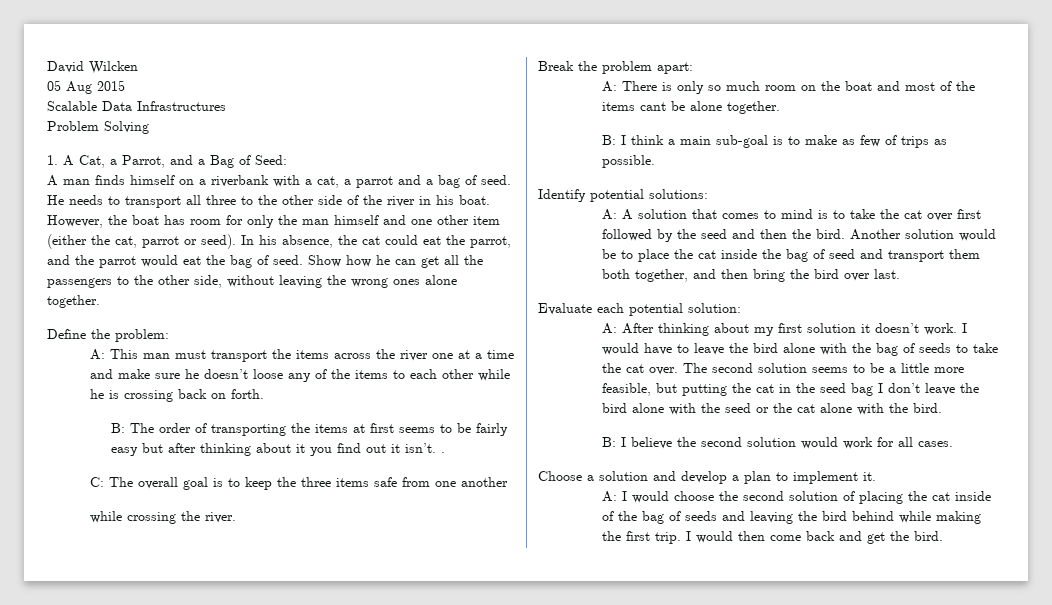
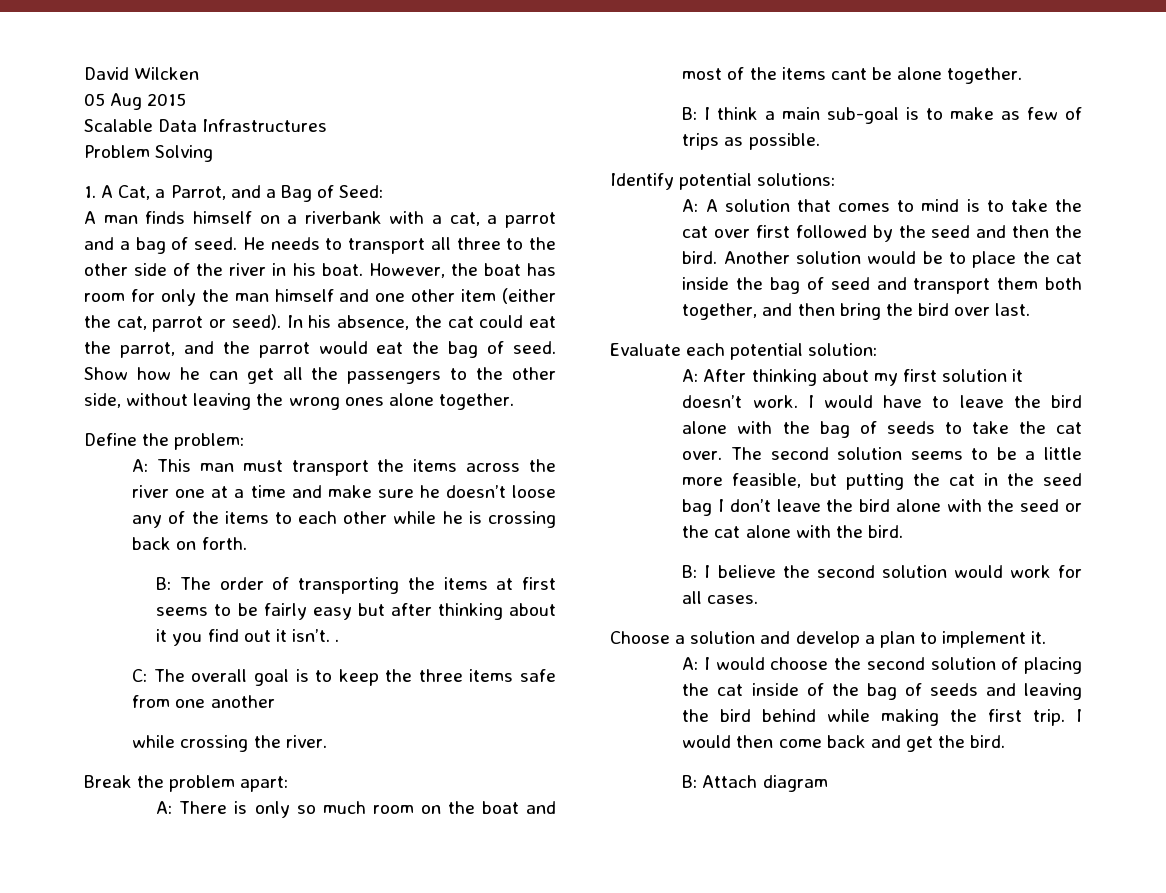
(944, 536) none -> [682,775,828,792] // B: Attach diagram

